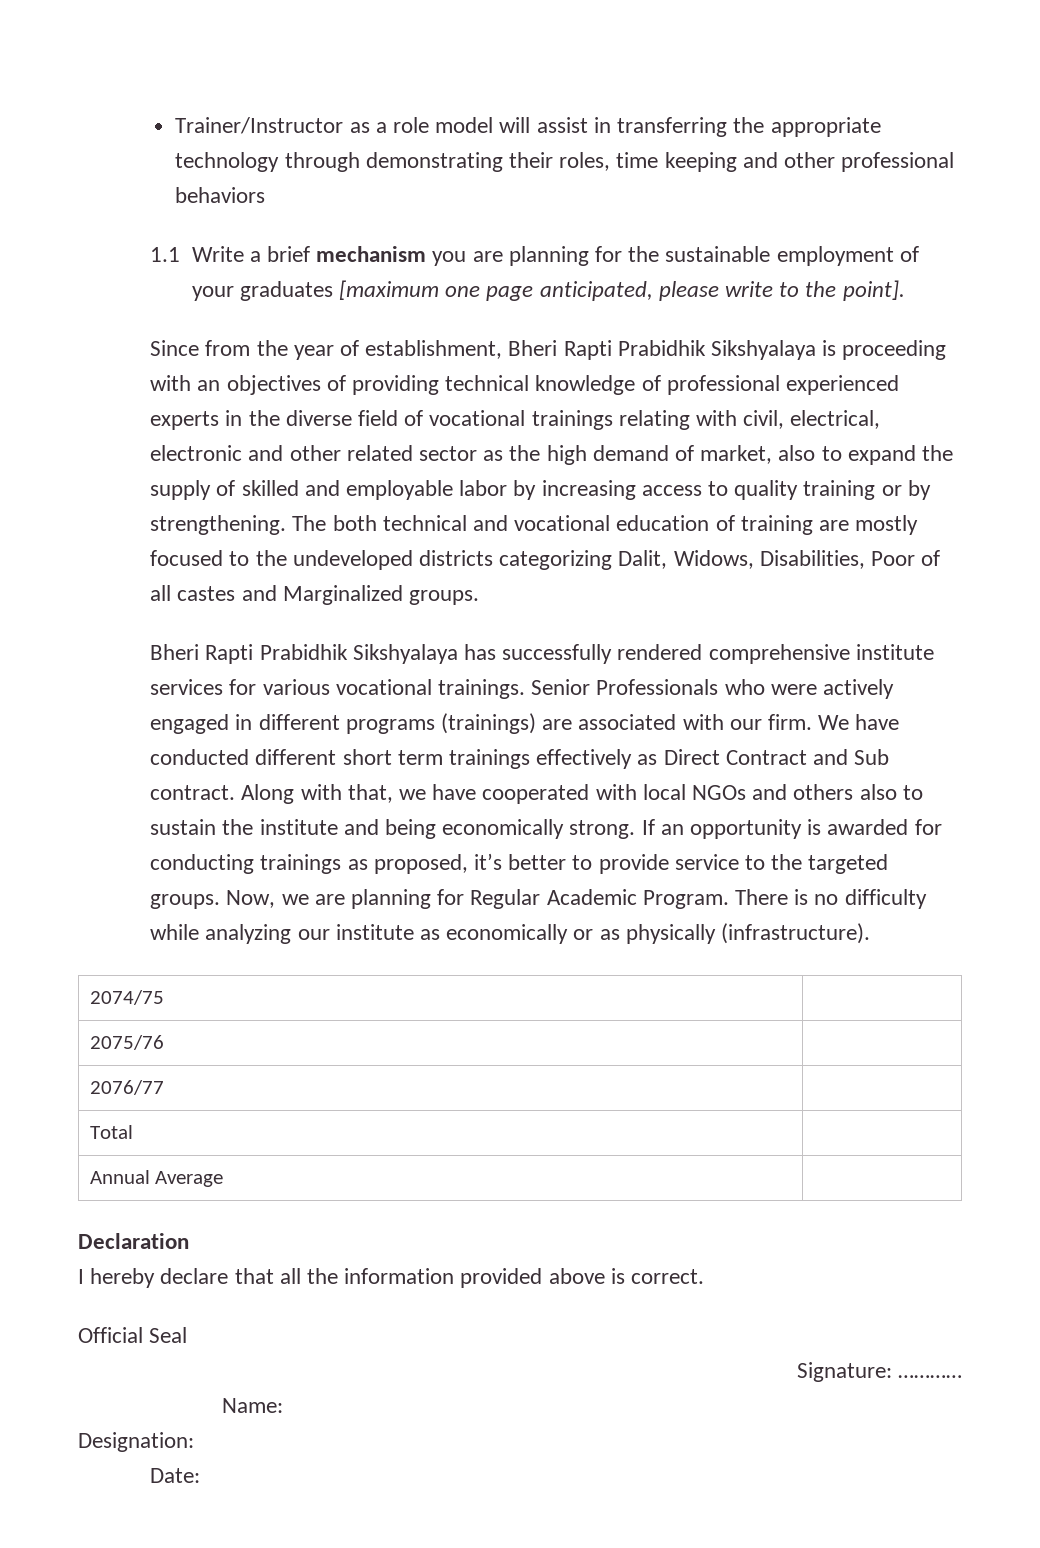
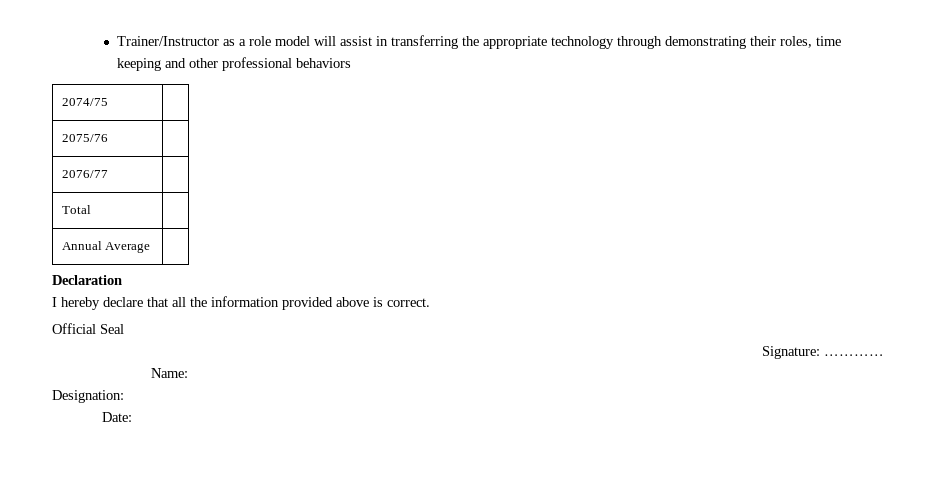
[150,246,919,266] [191,280,905,301] [150,340,947,360] [150,375,899,395] [150,410,881,430] [150,445,954,465] [150,480,931,500] [150,515,919,535] [150,550,941,570] [150,585,479,605] [150,644,934,664] [150,679,894,699] [150,713,900,734] [150,749,890,769] [150,784,923,804] [150,819,942,839] [150,853,889,874] [150,889,927,909] [150,923,870,944] // 1.1 Write a brief mechanism you are planning for the sustainable employment of your graduates [maximum one page anticipated, please write to the point]. // Since from the year of establishment, Bheri Rapti Prabidhik Sikshyalaya is proceeding with an objectives of providing technical knowledge of professional experienced experts in the diverse field of vocational trainings relating with civil, electrical, electronic and other related sector as the high demand of market, also to expand the supply of skilled and employable labor by increasing access to quality training or by strengthening. The both technical and vocational education of training are mostly focused to the undeveloped districts categorizing Dalit, Widows, Disabilities, Poor of all castes and Marginalized groups. // Bheri Rapti Prabidhik Sikshyalaya has successfully rendered comprehensive institute services for various vocational trainings. Senior Professionals who were actively engaged in different programs (trainings) are associated with our firm. We have conducted different short term trainings effectively as Direct Contract and Sub contract. Along with that, we have cooperated with local NGOs and others also to sustain the institute and being economically strong. If an opportunity is awarded for conducting trainings as proposed, it’s better to provide service to the targeted groups. Now, we are planning for Regular Academic Program. There is no difficulty while analyzing our institute as economically or as physically (infrastructure). -> (352, 63) none

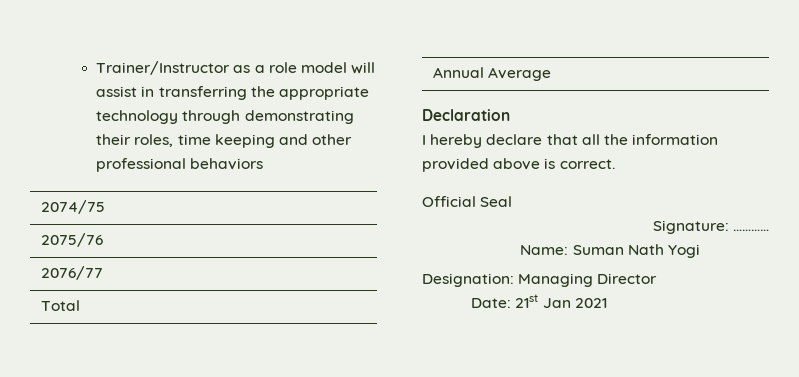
(189, 373) none -> [572,244,700,258] Suman Nath Yogi
(124, 396) none -> [518,273,658,287] Managing Director
(132, 417) none -> [515,294,607,308] 21st Jan 2021

